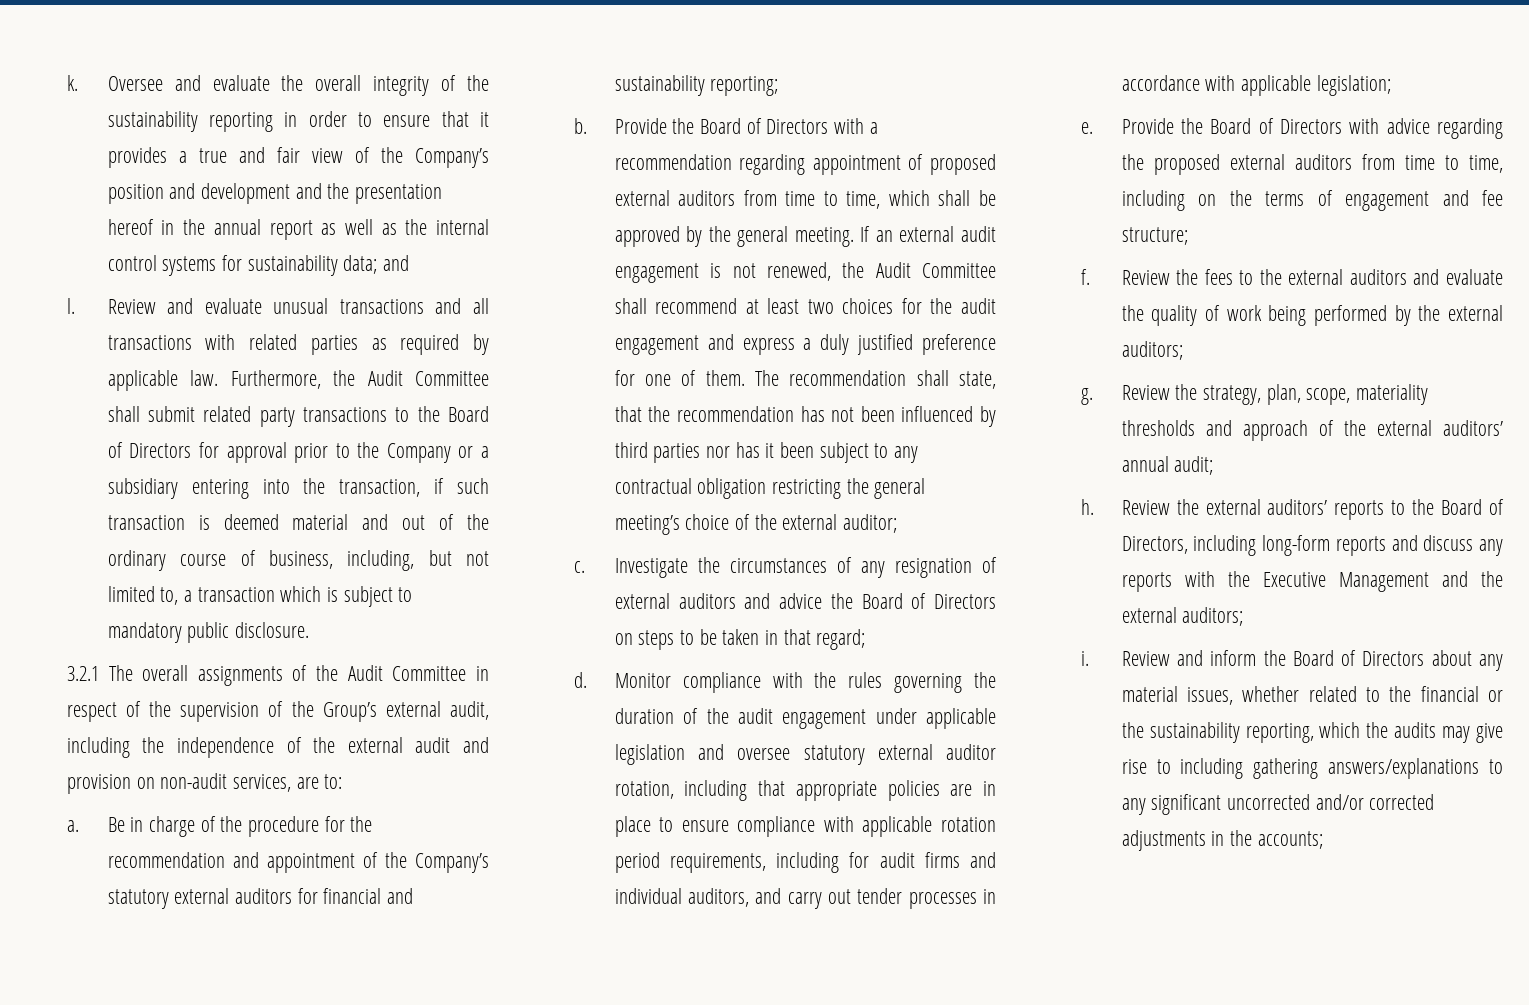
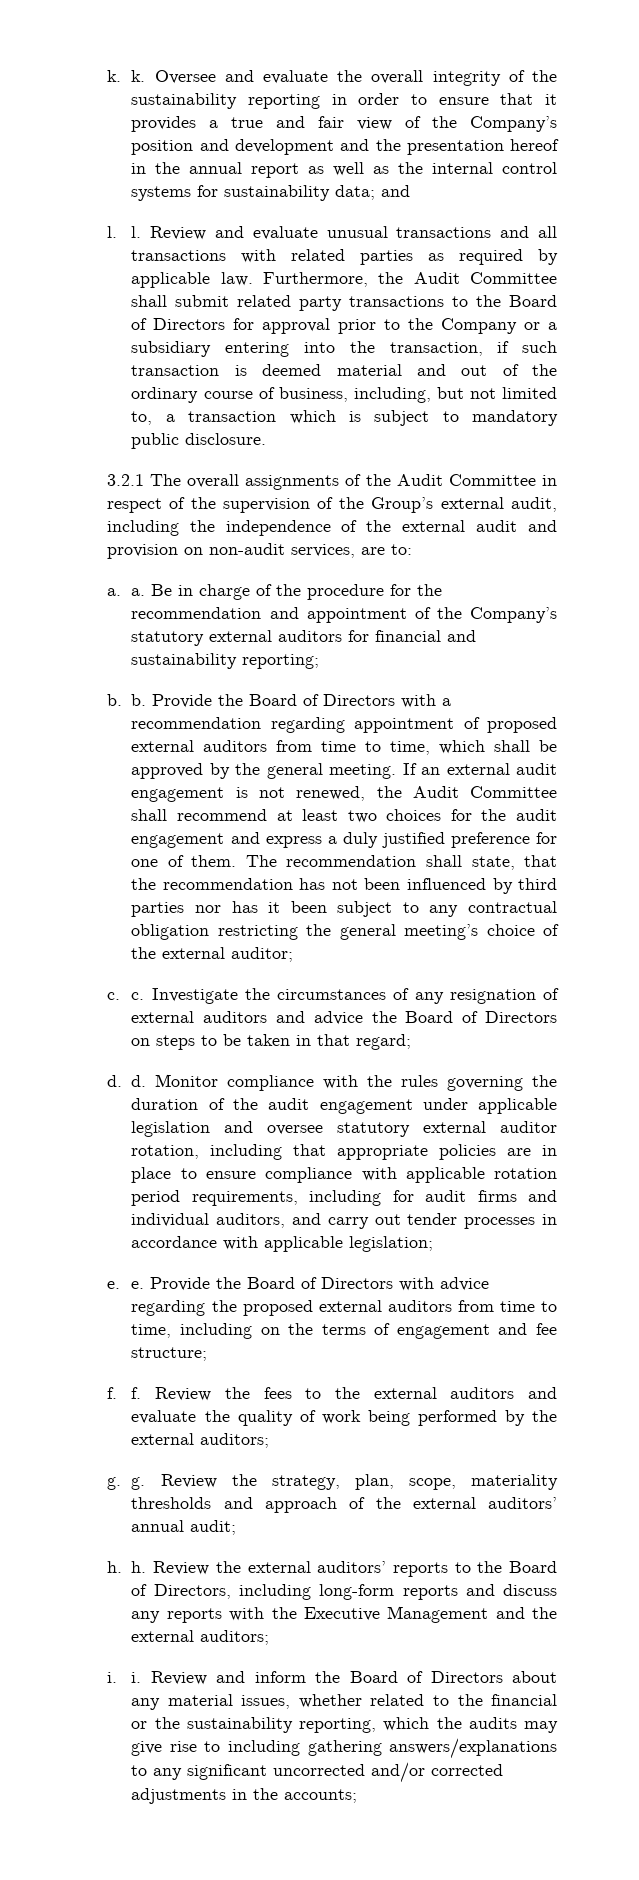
[66,75,78,91] k. -> [106,70,146,82] k. k.
(75, 306) none -> [131,226,142,238] l.
(79, 826) none -> [131,588,146,596] a.
(587, 126) none -> [131,694,147,706] b.
(585, 567) none -> [131,992,145,1000] c.
(587, 680) none -> [131,1075,147,1087] d.
(1093, 128) none -> [131,1281,145,1289] e.
(1090, 277) none -> [131,1387,142,1399] f.
(1093, 396) none -> [131,1477,146,1490] g.
(1094, 507) none -> [131,1561,147,1573] h.
(1089, 658) none -> [131,1672,142,1683] i.

